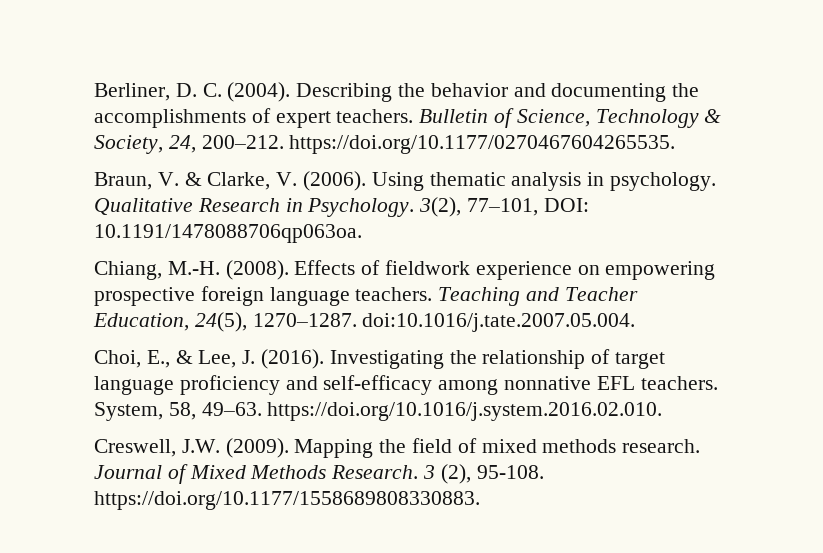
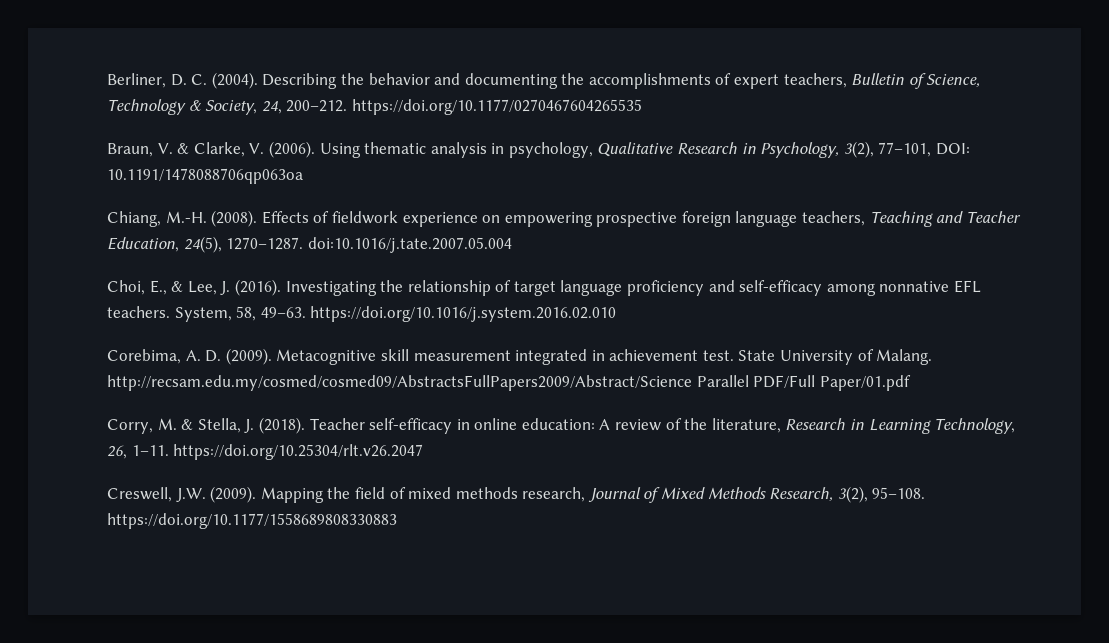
[336,109,414,123] teachers. -> [783,73,847,88] teachers,
[289,135,676,154] https://doi.org/10.1177/0270467604265535. -> [351,99,642,115] https://doi.org/10.1177/0270467604265535
[610,172,717,191] psychology. -> [508,142,593,158] psychology,
[307,198,415,217] Psychology. -> [760,142,840,158] Psychology,
[94,224,362,243] 10.1191/1478088706qp063oa. -> [107,168,303,184] 10.1191/1478088706qp063oa
[355,287,433,301] teachers. -> [802,211,866,226] teachers,
[362,313,636,332] doi:10.1016/j.tate.2007.05.004. -> [307,237,512,253] doi:10.1016/j.tate.2007.05.004
[267,402,663,421] https://doi.org/10.1016/j.system.2016.02.010. -> [310,306,617,322] [107,348,933,365] [107,375,911,391] [107,417,1016,434] [107,444,424,460] https://doi.org/10.1016/j.system.2016.02.010 // Corebima, A. D. (2009). Metacognitive skill measurement integrated in achievement test. State University of Malang. http://recsam.edu.my/cosmed/cosmed09/AbstractsFullPapers2009/Abstract/Science Parallel PDF/Full Paper/01.pdf // Corry, M. & Stella, J. (2018). Teacher self-efficacy in online education: A review of the literature, Research in Learning Technology, 26, 1–11. https://doi.org/10.25304/rlt.v26.2047
[622,439,701,453] research. -> [522,487,586,502] research,
[331,464,544,484] [94,491,480,510] Research. 3 (2), 95-108. https://doi.org/10.1177/1558689808330883. -> [769,486,926,503] [107,513,397,529] Research, 3(2), 95–108. https://doi.org/10.1177/1558689808330883

